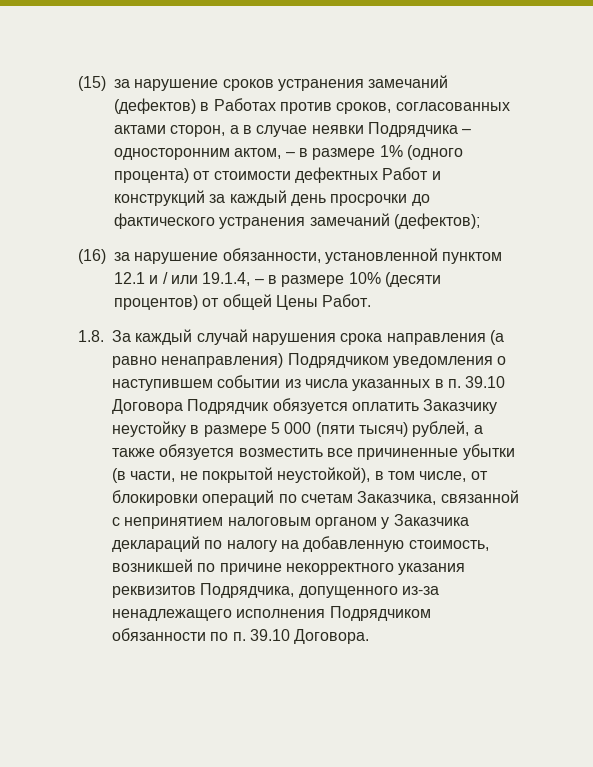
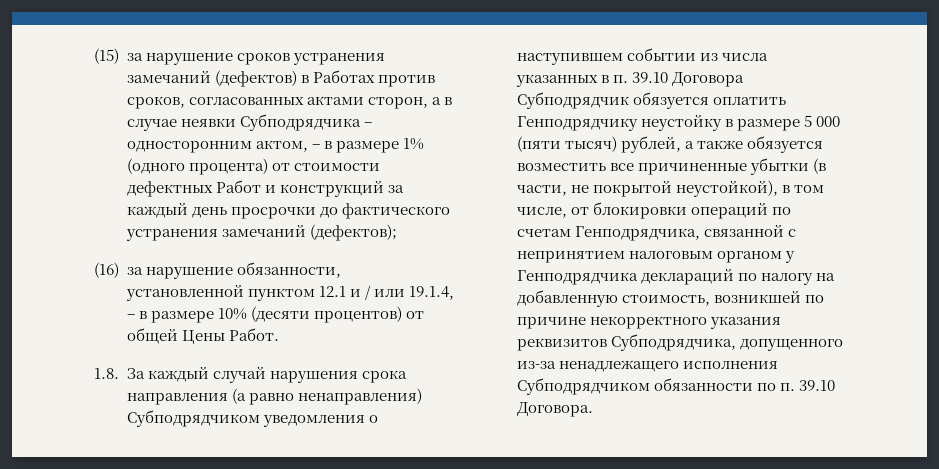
[367,122,458,137] Подрядчика -> [239,114,361,131] Субподрядчика
[287,353,389,368] Подрядчиком -> [126,410,260,427] Субподрядчиком
[187,399,270,414] Подрядчик -> [516,92,629,109] Субподрядчик
[423,399,498,414] Заказчику -> [516,116,638,131] Генподрядчику
[357,491,437,505] Заказчика, -> [574,226,700,241] Генподрядчика,
[393,514,469,526] Заказчика -> [516,270,638,285] Генподрядчика
[200,583,295,598] Подрядчика, -> [610,334,736,351] Субподрядчика,
[329,606,431,621] Подрядчиком -> [516,378,650,395] Субподрядчиком

